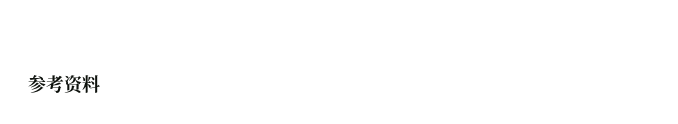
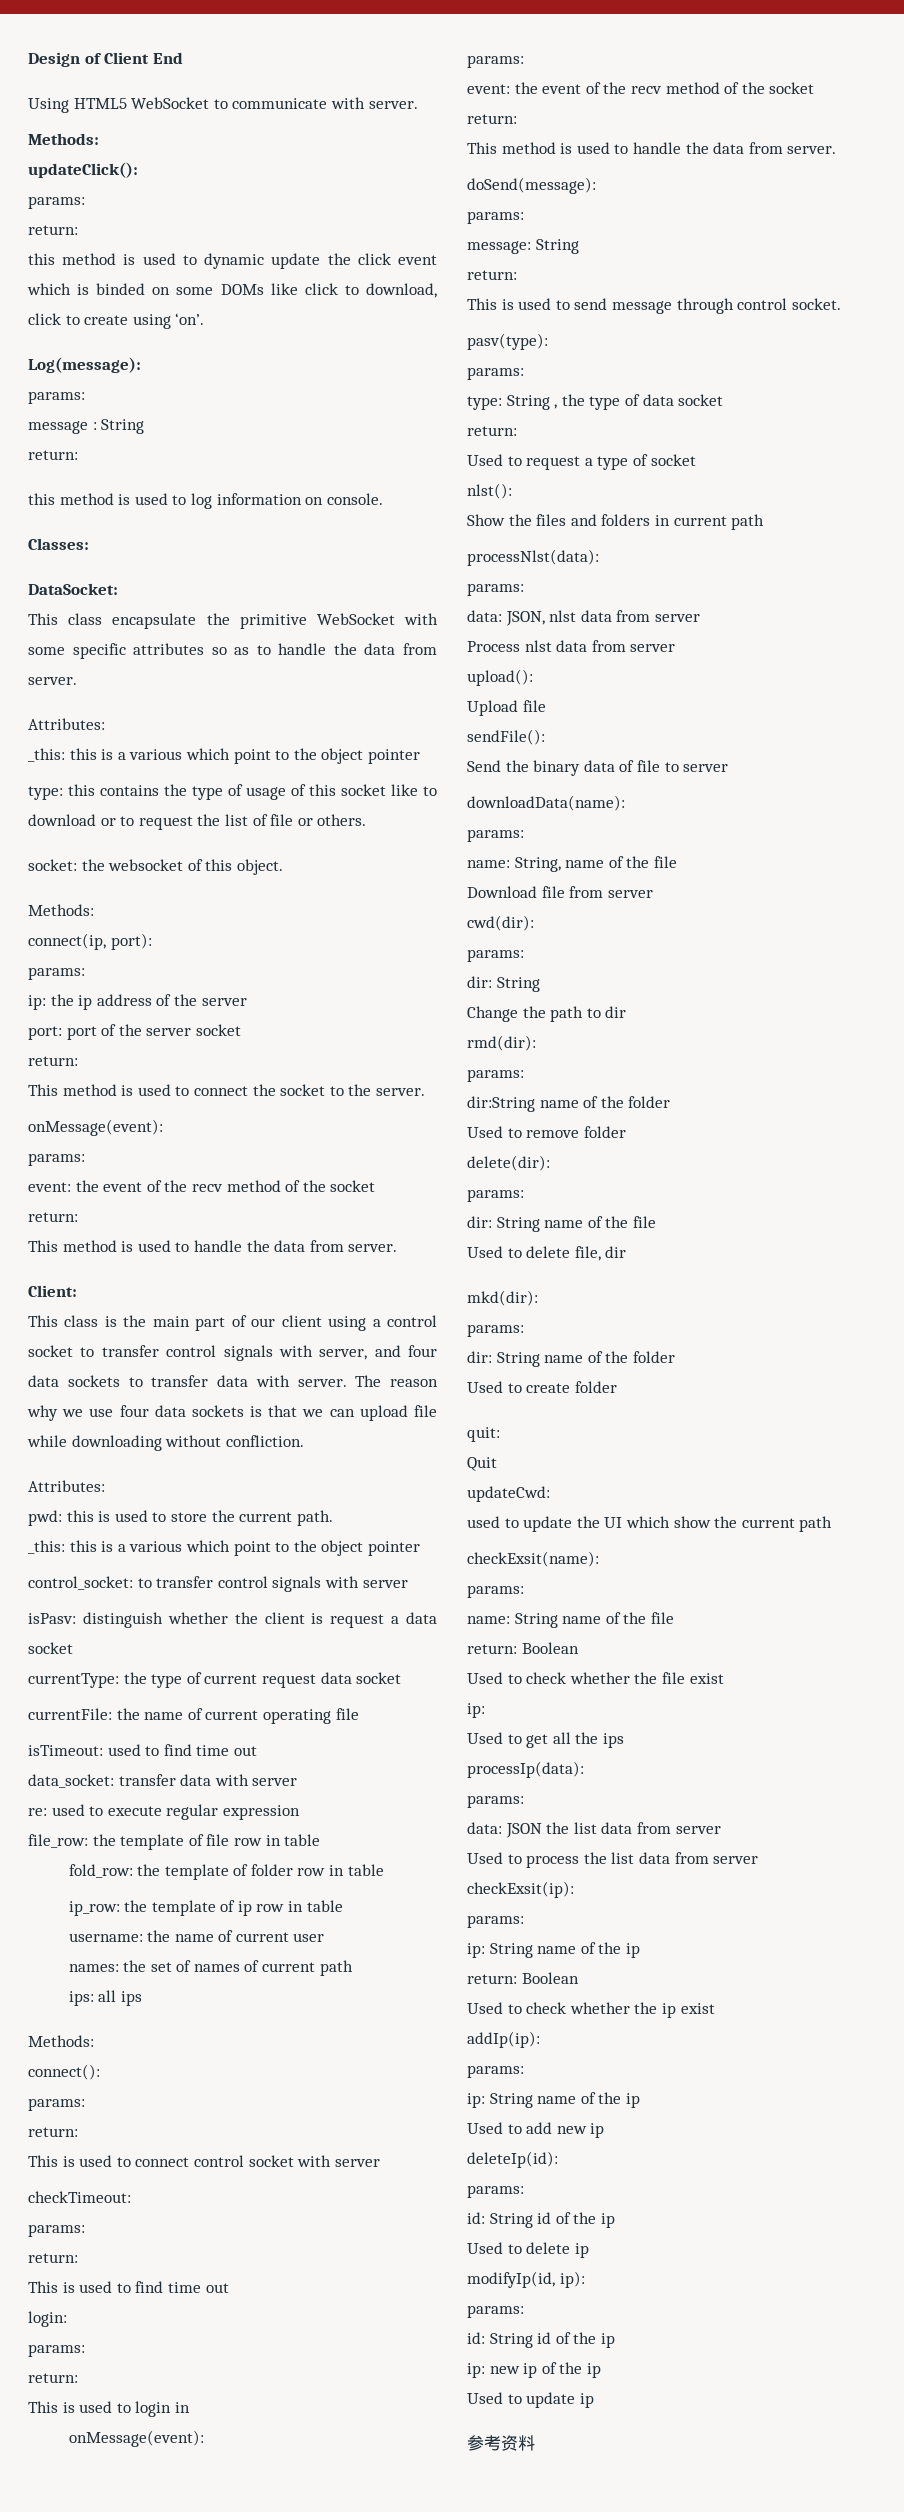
(28, 84) none -> [28,52,183,67] [28,97,418,113] [28,133,99,145] [28,162,138,178] [28,196,85,209] [28,225,78,235] [28,253,438,269] [27,283,437,298] [28,313,205,329] [28,357,141,373] [28,391,85,404] [28,419,145,434] [28,450,78,460] [28,493,383,509] [28,538,89,550] [28,583,118,595] [28,613,438,629] [28,643,437,659] [28,677,77,685] [28,718,105,730] [28,748,420,764] [28,784,437,800] [28,814,367,830] [28,859,283,875] [28,904,94,916] [28,933,152,950] [28,967,85,980] [28,994,247,1010] [28,1024,241,1040] [28,1056,78,1066] [28,1084,425,1096] [28,1119,163,1136] [28,1153,85,1166] [28,1180,376,1192] [28,1212,78,1222] [28,1240,398,1252] [28,1285,77,1297] [28,1315,437,1331] [28,1345,437,1361] [28,1375,438,1387] [27,1405,438,1421] [27,1435,304,1451] [28,1480,105,1492] [28,1510,333,1526] [28,1540,420,1556] [28,1576,408,1592] [28,1612,437,1628] [28,1642,73,1654] [28,1672,402,1688] [28,1708,359,1724] [28,1744,257,1756] [28,1774,298,1788] [28,1804,300,1820] [28,1834,321,1850] [68,1864,384,1880] [68,1900,343,1916] [68,1930,325,1942] [68,1960,353,1976] [68,1990,142,2006] [28,2035,94,2047] [28,2064,100,2080] [28,2098,85,2111] [28,2127,78,2137] [28,2155,380,2167] [28,2191,131,2203] [28,2224,85,2237] [28,2253,78,2263] [28,2281,229,2293] [28,2311,67,2327] [28,2344,85,2357] [28,2373,78,2383] [28,2401,190,2417] [68,2430,204,2447] [467,55,524,68] [467,82,815,94] [467,114,517,124] [467,142,837,154] [467,177,596,194] [467,211,524,224] [467,239,579,254] [467,270,517,280] [467,298,841,314] [467,333,548,350] [467,367,524,380] [467,394,724,410] [467,426,517,436] [467,454,696,470] [467,483,512,499] [467,514,765,530] [467,549,599,566] [467,583,524,596] [467,610,700,626] [467,640,676,652] [467,669,533,686] [467,700,546,716] [467,729,545,745] [467,760,729,776] [467,795,625,811] [467,829,524,842] [467,856,677,872] [467,886,653,898] [467,915,534,931] [467,949,524,962] [467,976,540,992] [467,1006,627,1022] [467,1035,536,1051] [467,1069,524,1082] [467,1096,671,1112] [467,1126,626,1138] [467,1155,550,1171] [467,1189,524,1202] [467,1216,656,1232] [467,1246,627,1261] [467,1290,538,1306] [467,1324,524,1337] [467,1351,675,1367] [467,1381,617,1393] [467,1427,500,1442] [467,1457,497,1471] [467,1486,550,1502] [467,1516,833,1532] [467,1551,599,1567] [467,1585,524,1598] [467,1612,674,1628] [467,1642,579,1654] [467,1672,724,1684] [467,1703,485,1718] [467,1732,624,1748] [467,1761,584,1778] [467,1795,524,1808] [467,1822,721,1838] [467,1852,759,1868] [467,1881,574,1898] [467,1915,524,1928] [467,1942,640,1958] [467,1972,579,1984] [467,2002,715,2018] [467,2031,540,2048] [467,2065,524,2078] [467,2092,640,2108] [467,2122,605,2138] [467,2151,558,2168] [467,2185,524,2198] [467,2212,615,2228] [467,2242,589,2258] [467,2271,585,2288] [467,2305,524,2318] [467,2332,615,2348] [467,2362,601,2378] [467,2392,594,2408] Design of Client End // Using HTML5 WebSocket to communicate with server. // Methods: // updateClick(): // params: // return: // this method is used to dynamic update the click event which is binded on some DOMs like click to download, click to create using ‘on’. // Log(message): // params: // message : String // return: // this method is used to log information on console. // Classes: // DataSocket: // This class encapsulate the primitive WebSocket with some specific attributes so as to handle the data from server. // Attributes: // _this: this is a various which point to the object pointer // type: this contains the type of usage of this socket like to download or to request the list of file or others. // socket: the websocket of this object. // Methods: // connect(ip, port): // params: // ip: the ip address of the server // port: port of the server socket // return: // This method is used to connect the socket to the server. // onMessage(event): // params: // event: the event of the recv method of the socket // return: // This method is used to handle the data from server. // Client: // This class is the main part of our client using a control socket to transfer control signals with server, and four data sockets to transfer data with server. The reason why we use four data sockets is that we can upload file while downloading without confliction. // Attributes: // pwd: this is used to store the current path. // _this: this is a various which point to the object pointer // control_socket: to transfer control signals with server // isPasv: distinguish whether the client is request a data socket // currentType: the type of current request data socket // currentFile: the name of current operating file // isTimeout: used to find time out // data_socket: transfer data with server // re: used to execute regular expression // file_row: the template of file row in table // fold_row: the template of folder row in table // ip_row: the template of ip row in table // username: the name of current user // names: the set of names of current path // ips: all ips // Methods: // connect(): // params: // return: // This is used to connect control socket with server // checkTimeout: // params: // return: // This is used to find time out // login: // params: // return: // This is used to login in // onMessage(event): // params: // event: the event of the recv method of the socket // return: // This method is used to handle the data from server. // doSend(message): // params: // message: String // return: // This is used to send message through control socket. // pasv(type): // params: // type: String , the type of data socket // return: // Used to request a type of socket // nlst(): // Show the files and folders in current path // processNlst(data): // params: // data: JSON, nlst data from server // Process nlst data from server // upload(): // Upload file // sendFile(): // Send the binary data of file to server // downloadData(name): // params: // name: String, name of the file // Download file from server // cwd(dir): // params: // dir: String // Change the path to dir // rmd(dir): // params: // dir:String name of the folder // Used to remove folder // delete(dir): // params: // dir: String name of the file // Used to delete file, dir // mkd(dir): // params: // dir: String name of the folder // Used to create folder // quit: // Quit // updateCwd: // used to update the UI which show the current path // checkExsit(name): // params: // name: String name of the file // return: Boolean // Used to check whether the file exist // ip: // Used to get all the ips // processIp(data): // params: // data: JSON the list data from server // Used to process the list data from server // checkExsit(ip): // params: // ip: String name of the ip // return: Boolean // Used to check whether the ip exist // addIp(ip): // params: // ip: String name of the ip // Used to add new ip // deleteIp(id): // params: // id: String id of the ip // Used to delete ip // modifyIp(id, ip): // params: // id: String id of the ip // ip: new ip of the ip // Used to update ip //

